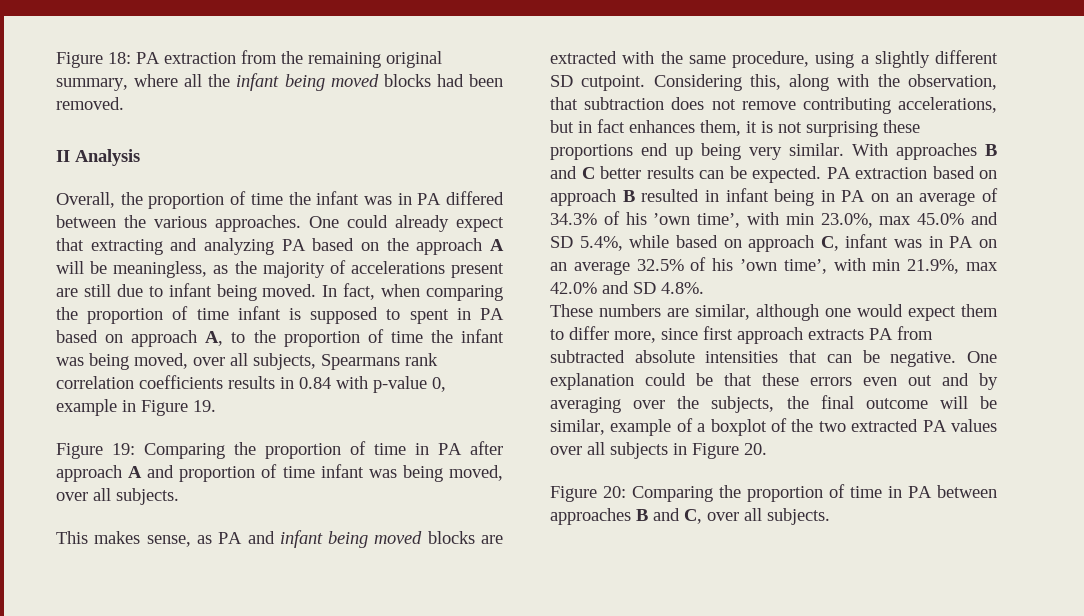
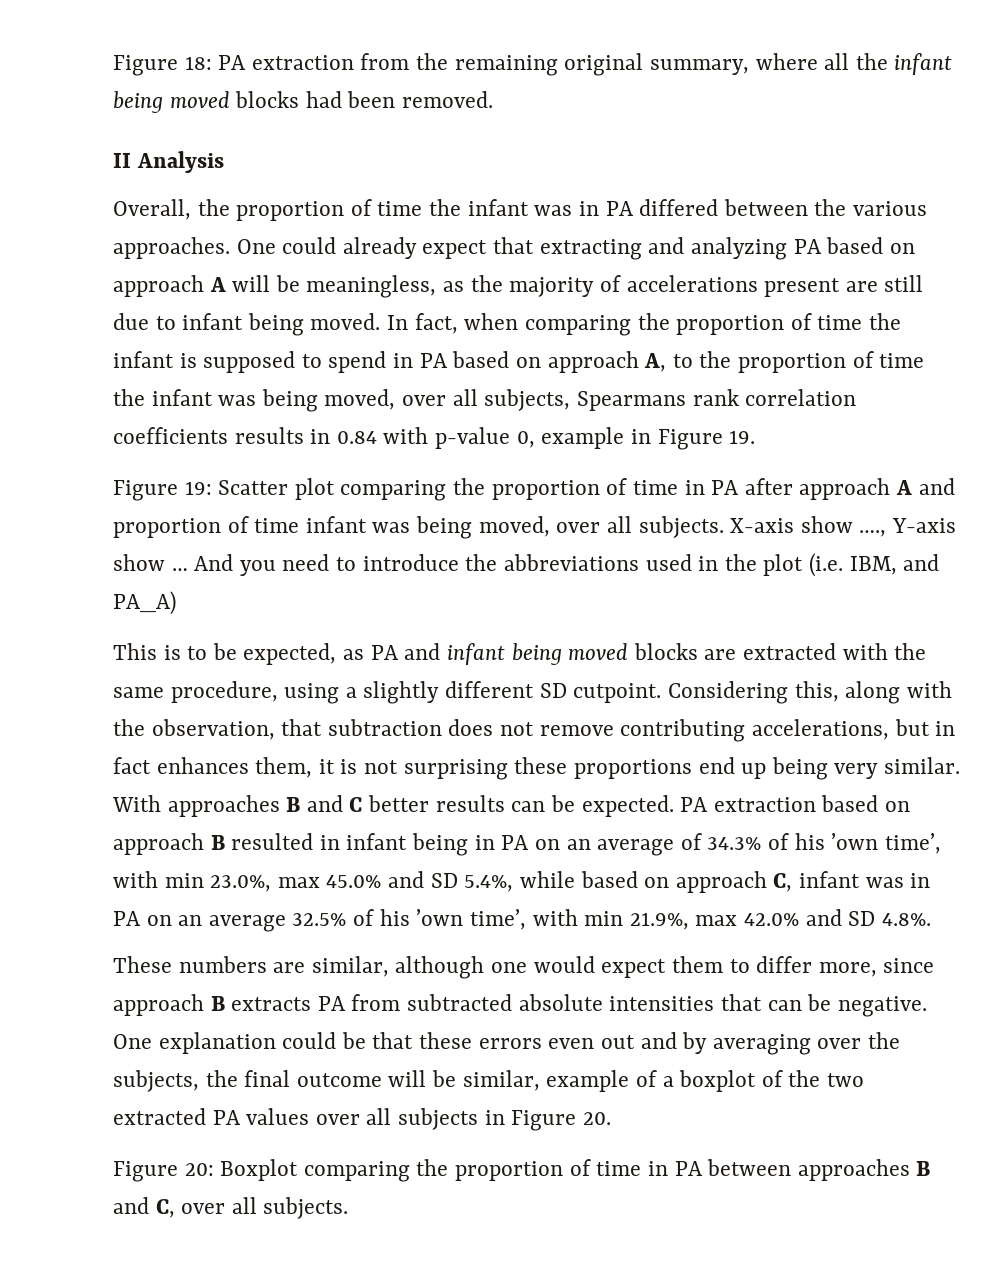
[386,238,409,251] the -> (915, 248) none
(229, 314) none -> [868,313,901,330] the
[409,309,449,324] spent -> [328,351,387,373] spend
[144,443,225,459] Comparing -> [218,478,447,501] Scatter plot comparing
[56,531,191,547] // This makes sense, -> [730,516,956,537] [113,553,940,577] [113,591,176,615] [113,643,337,665] X-axis show …., Y-axis show … And you need to introduce the abbreviations used in the plot (i.e. IBM, and PA_A) // This is to be expected,
[703,326,803,344] first approach -> [113,994,225,1016] approach B
[632,486,713,502] Comparing -> [220,1159,410,1182] Boxplot comparing

